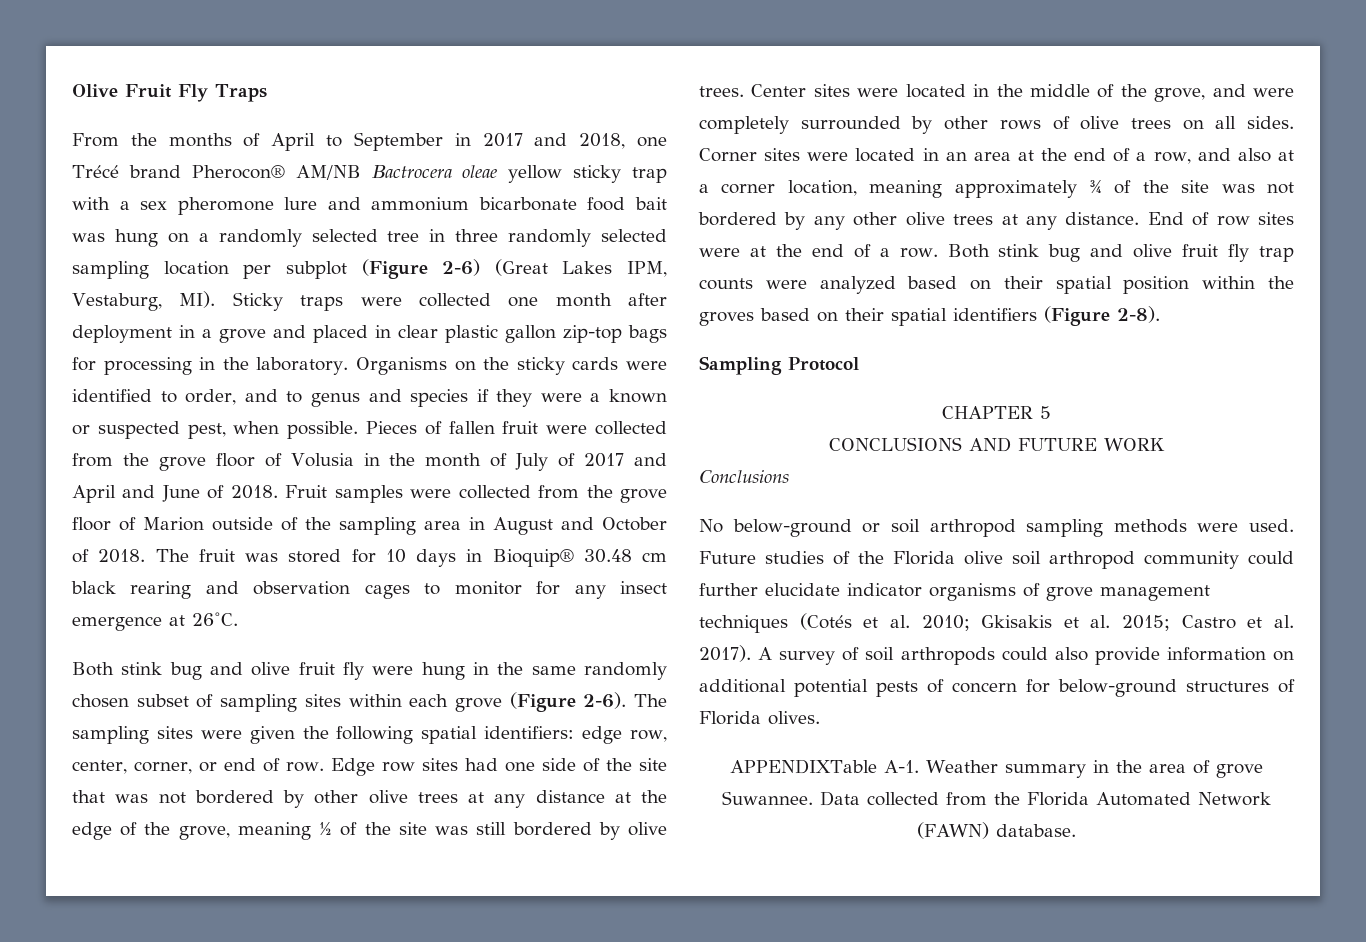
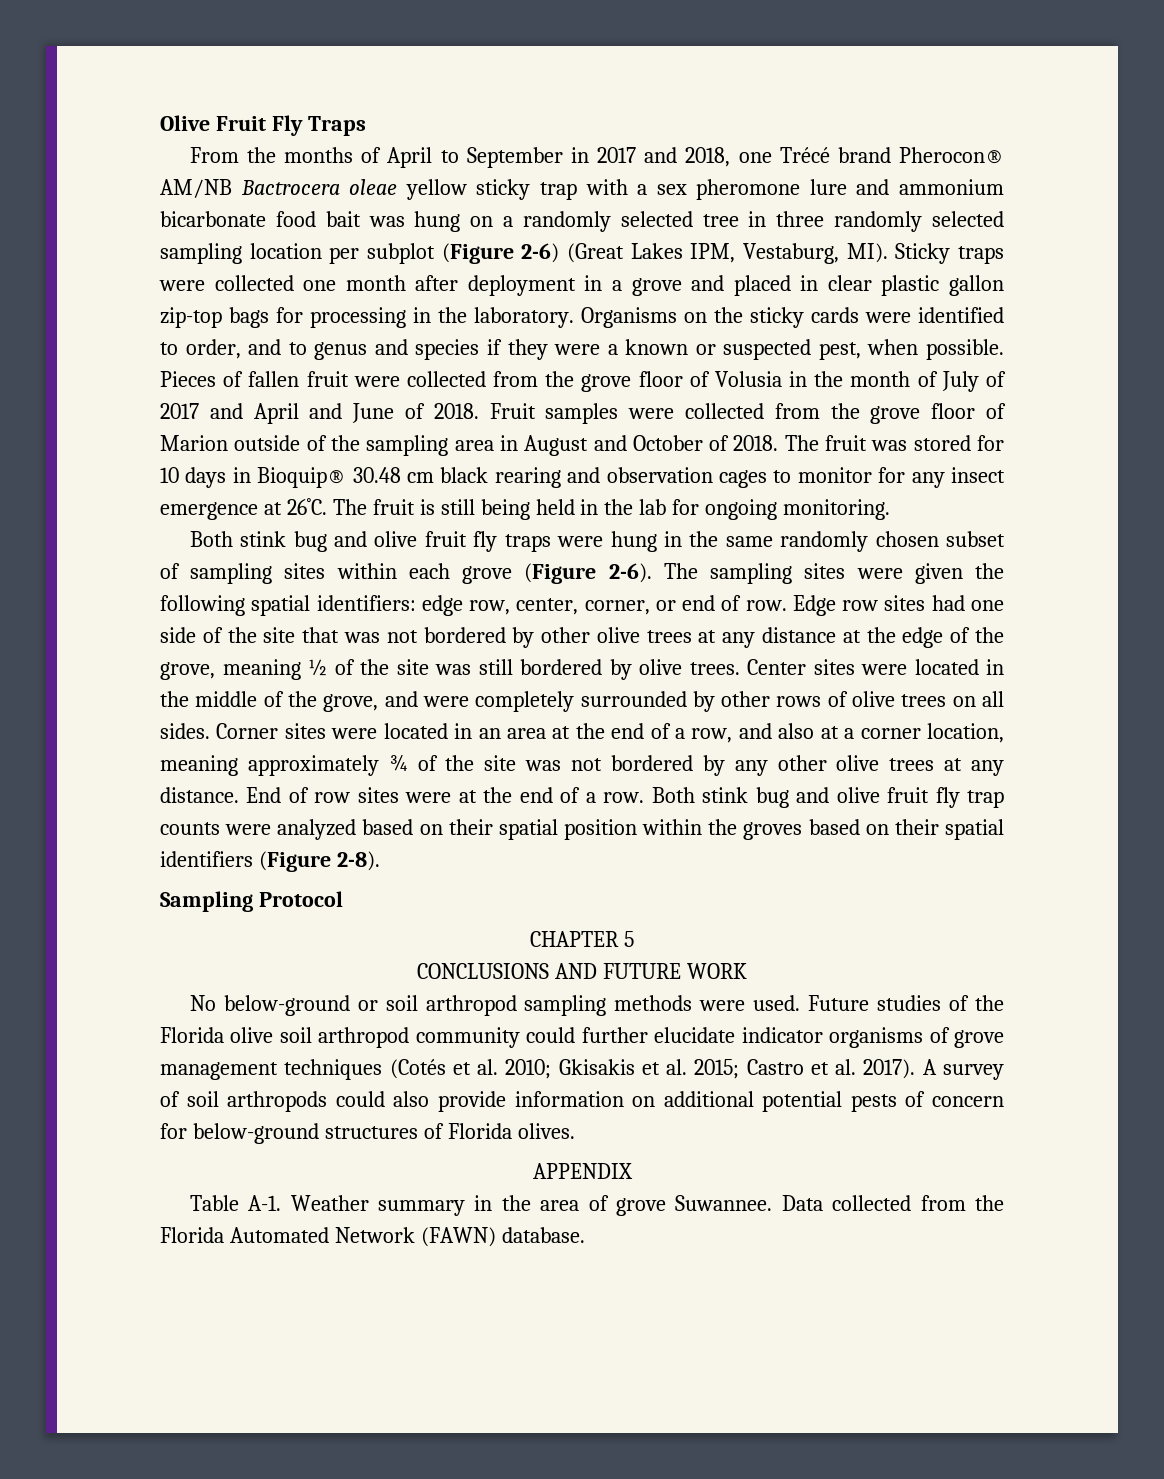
[72,662,365,680] // Both stink bug and olive fruit fly -> [332,499,891,520] [189,531,551,552] The fruit is still being held in the lab for ongoing monitoring. // Both stink bug and olive fruit fly traps
[699,470,789,483] // Conclusions -> (747, 971) none
[730,759,878,774] APPENDIXTable -> [532,1163,633,1179] [189,1195,239,1211] APPENDIX // Table

